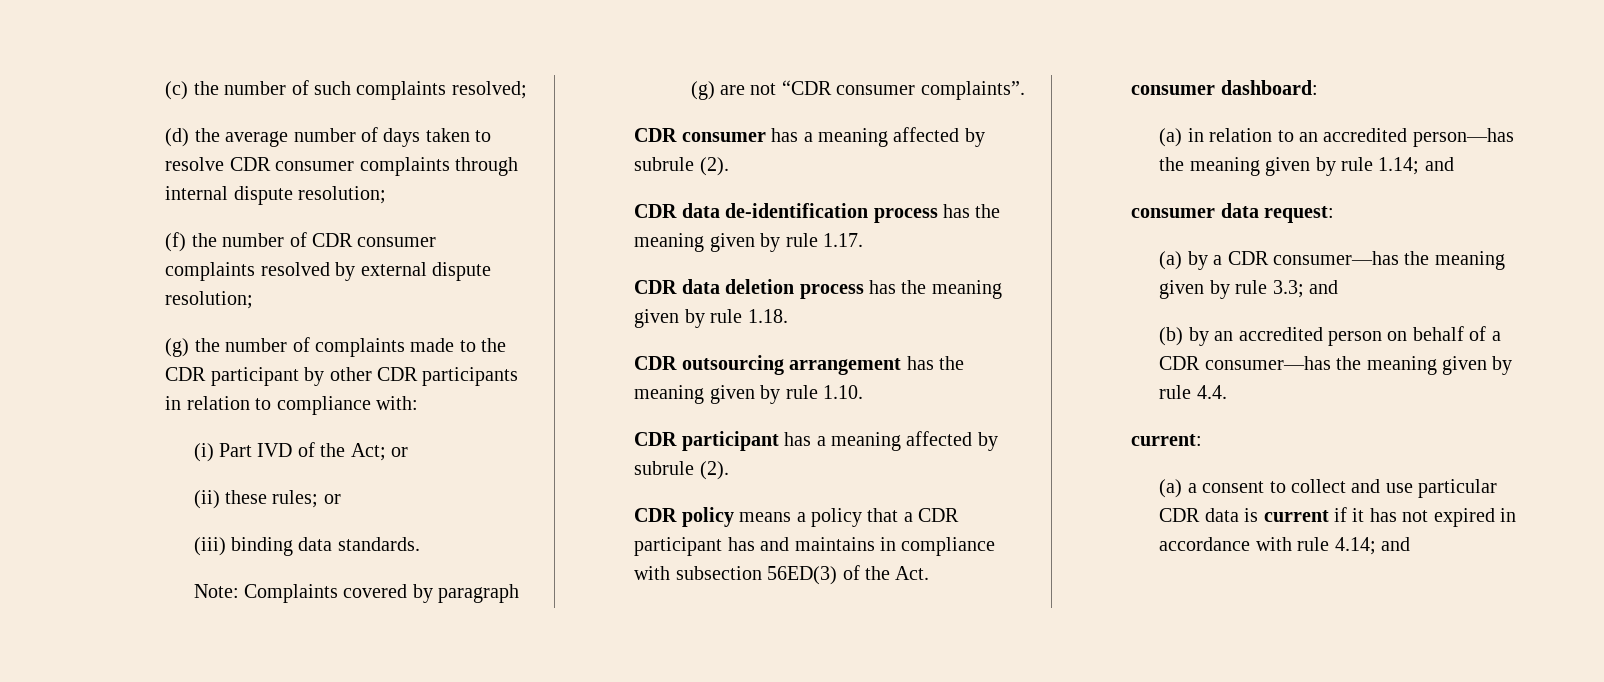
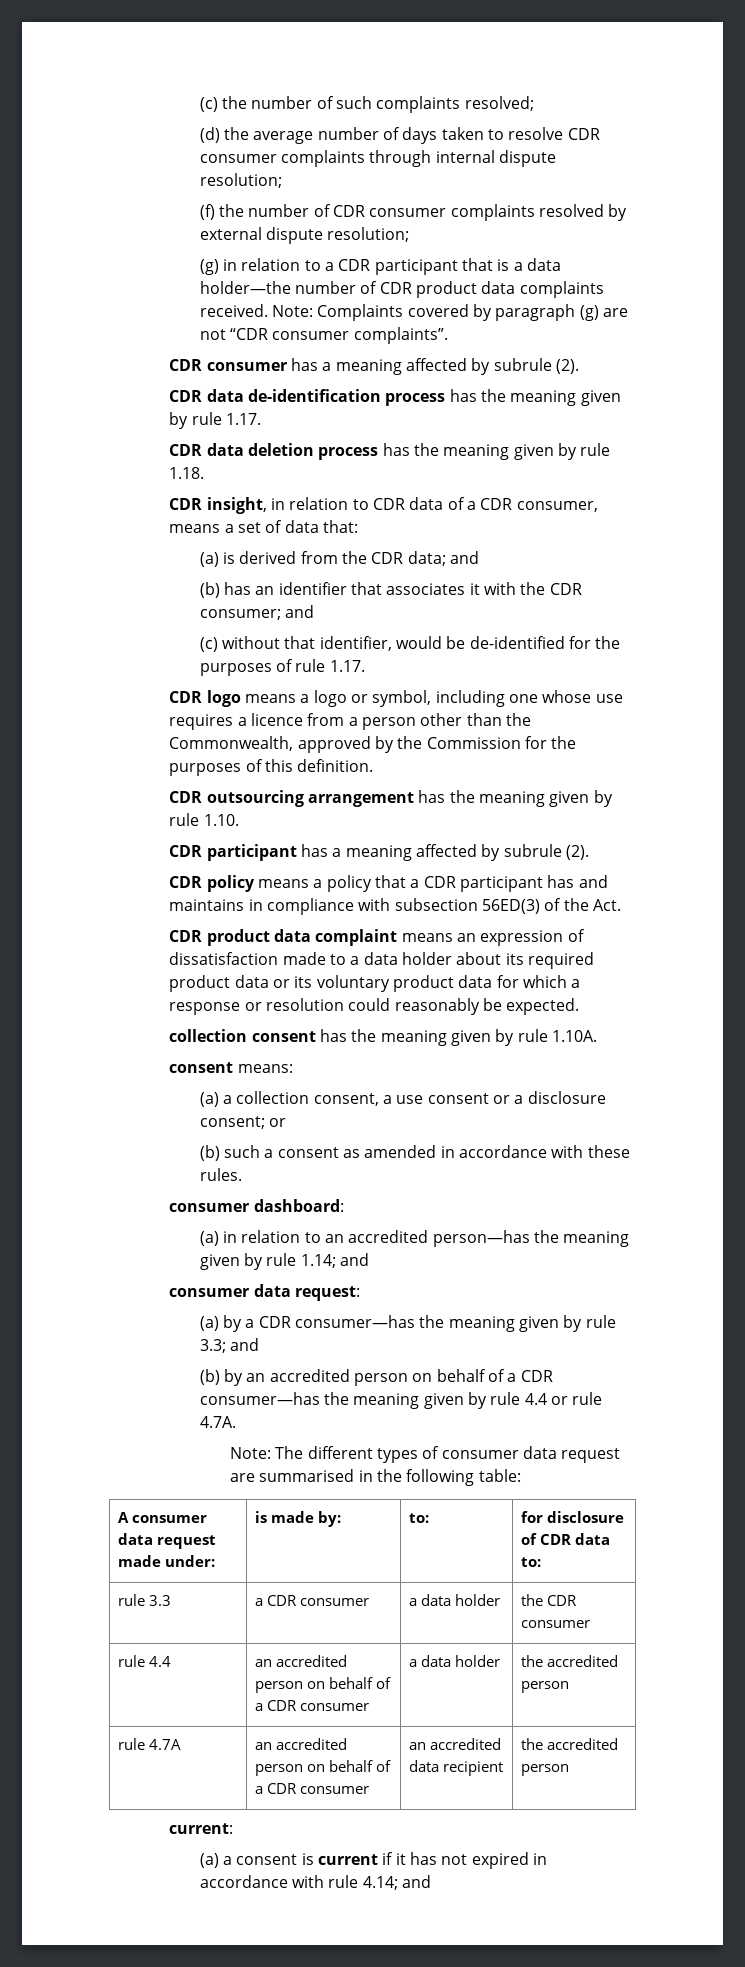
[194,337,507,357] [165,367,519,386] [165,396,419,415] [193,442,409,462] [193,490,341,509] [193,537,420,556] the number of complaints made to the CDR participant by other CDR participants in relation to compliance with: // (i) Part IVD of the Act; or // (ii) these rules; or // (iii) binding data standards. // -> [223,258,561,275] [199,281,604,298] [199,304,268,317] in relation to a CDR participant that is a data holder―the number of CDR product data complaints received.
(788, 316) none -> [169,497,598,514] [169,520,359,533] [199,551,479,567] [199,582,582,598] [199,605,315,620] [199,636,621,652] [199,659,365,676] [169,690,623,707] [169,713,532,730] [169,736,577,753] [169,759,374,776] // CDR insight, in relation to CDR data of a CDR consumer, means a set of data that: // (a) is derived from the CDR data; and // (b) has an identifier that associates it with the CDR consumer; and // (c) without that identifier, would be de-identified for the purposes of rule 1.17. // CDR logo means a logo or symbol, including one whose use requires a licence from a person other than the Commonwealth, approved by the Commission for the purposes of this definition.
(930, 573) none -> [169,929,585,946] [169,952,595,969] [169,975,581,992] [169,998,580,1015] [169,1029,598,1046] [169,1062,293,1073] [199,1091,606,1107] [199,1116,287,1129] [199,1145,630,1161] [199,1168,242,1181] // CDR product data complaint means an expression of dissatisfaction made to a data holder about its required product data or its voluntary product data for which a response or resolution could reasonably be expected. // collection consent has the meaning given by rule 1.10A. // consent means: // (a) a collection consent, a use consent or a disclosure consent; or // (b) such a consent as amended in accordance with these rules.
[1196,385,1227,399] [1131,434,1203,446] [1159,479,1498,498] [1159,508,1239,522] 4.4. // current: // (a) a consent to collect and use particular CDR data -> [524,1392,603,1405] [199,1416,236,1428] [229,1446,621,1463] [229,1469,521,1486] [118,1512,208,1523] [118,1533,217,1549] [118,1555,216,1567] [255,1511,342,1527] [409,1513,430,1523] [521,1511,625,1523] [521,1533,611,1545] [521,1557,542,1567] [118,1594,172,1606] [255,1595,370,1606] [409,1594,501,1606] [521,1594,578,1606] [521,1620,591,1628] [118,1655,172,1667] [255,1655,348,1667] [255,1677,392,1693] [255,1700,370,1711] [409,1655,501,1667] [521,1655,619,1667] [521,1681,570,1693] [118,1738,182,1750] [255,1738,348,1750] [255,1760,392,1776] [255,1783,370,1794] [409,1738,502,1750] [409,1760,504,1776] [521,1738,619,1750] [521,1764,570,1776] [169,1823,234,1834] [199,1853,298,1868] 4.4 or rule 4.7A. // Note: The different types of consumer data request are summarised in the following table: // A consumer data request made under: | is made by: | to: | for disclosure of CDR data to: // rule 3.3 | a CDR consumer | a data holder | the CDR consumer // rule 4.4 | an accredited person on behalf of a CDR consumer | a data holder | the accredited person // rule 4.7A | an accredited person on behalf of a CDR consumer | an accredited data recipient | the accredited person // current: // (a) a consent

